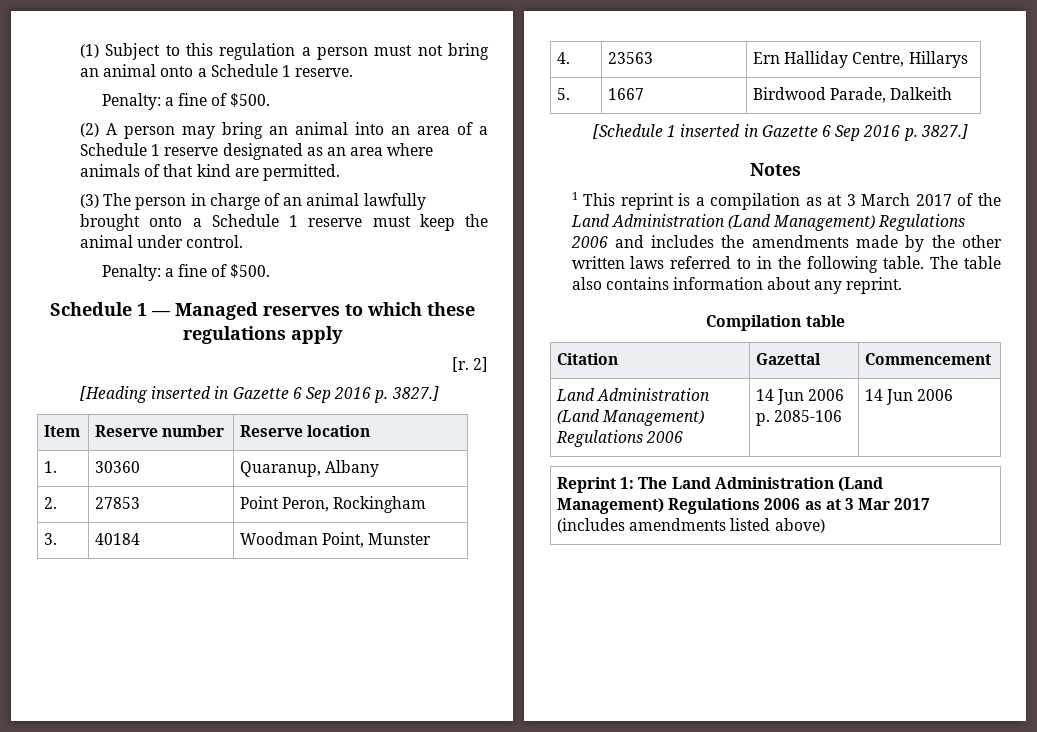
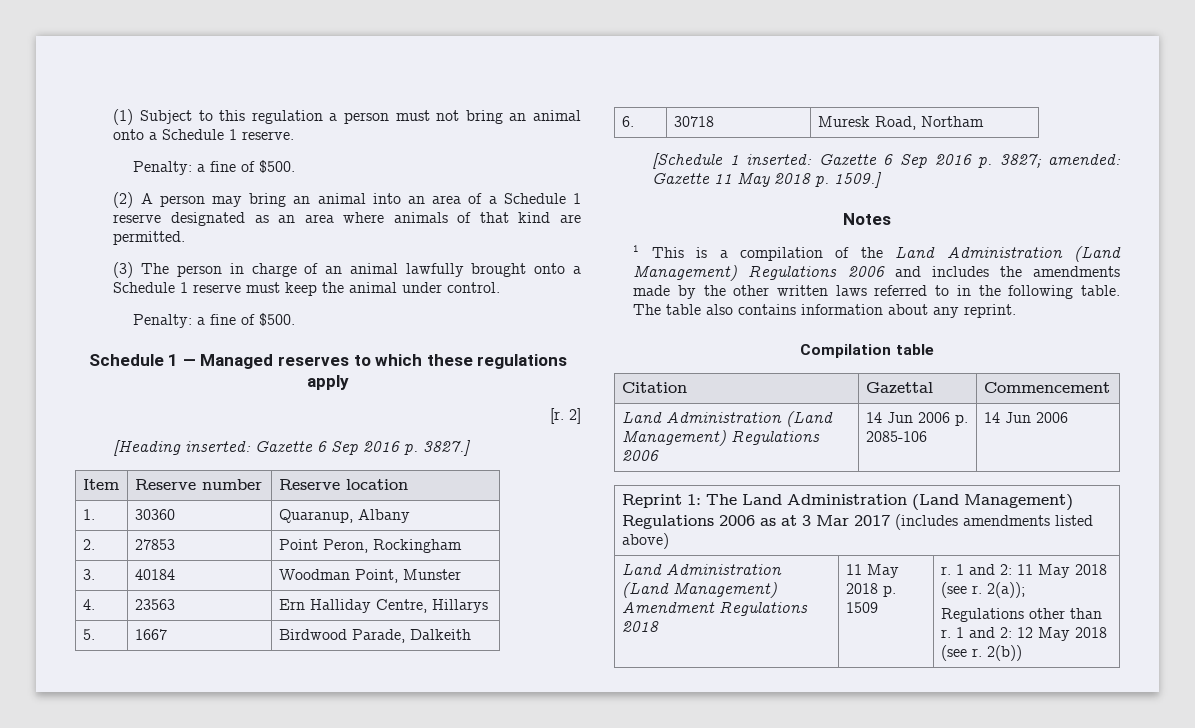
[151,386,230,399] inserted in -> [185,441,252,452] inserted:
(953, 93) none -> [621,116,634,127] [673,116,714,127] [817,116,984,130] // 6. | 30718 | Muresk Road, Northam
[680,124,968,141] inserted in Gazette 6 Sep 2016 p. 3827.] -> [746,154,1121,168] [652,172,883,188] inserted: Gazette 6 Sep 2016 p. 3827; amended: Gazette 11 May 2018 p. 1509.]
[620,193,674,210] reprint -> (684, 252) none
[805,193,952,206] as at 3 March 2017 -> (823, 254) none
(825, 525) none -> [621,563,782,575] [621,582,777,598] [621,601,808,616] [621,621,659,632] [845,564,899,578] [845,583,896,597] [845,602,878,613] [940,564,1107,578] [940,582,1025,598] [940,608,1102,622] [940,627,1107,641] [940,645,1022,661] // Land Administration (Land Management) Amendment Regulations 2018 | 11 May 2018 p. 1509 | r. 1 and 2: 11 May 2018 (see r. 2(a)); // Regulations other than r. 1 and 2: 12 May 2018 (see r. 2(b))

